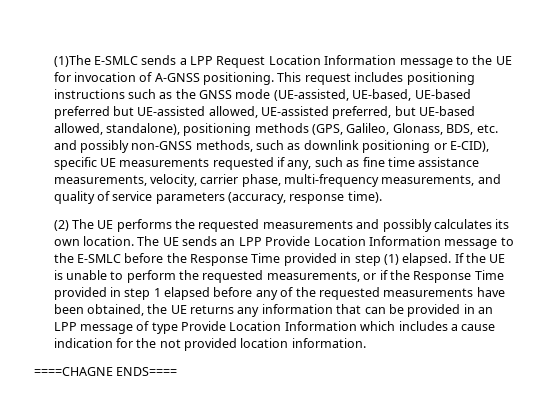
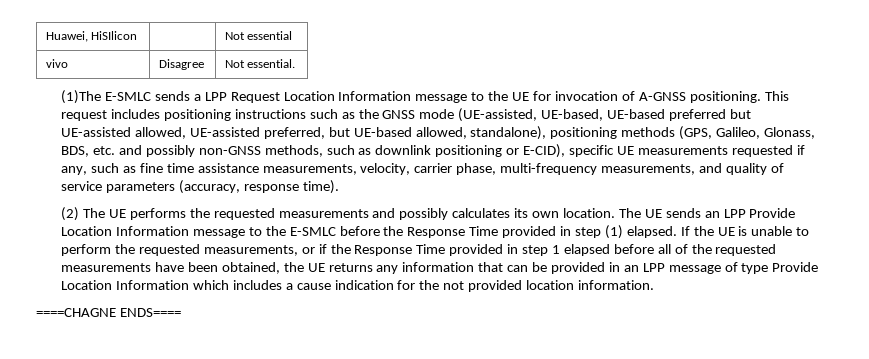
(53, 61) none -> [45,31,138,42] [224,31,293,40] [45,59,68,68] [158,59,204,70] [224,59,296,68] Huawei, HiSIlicon | | Not essential // vivo | Disagree | Not essential. //
[255,290,278,300] any -> [657,244,671,254] all

